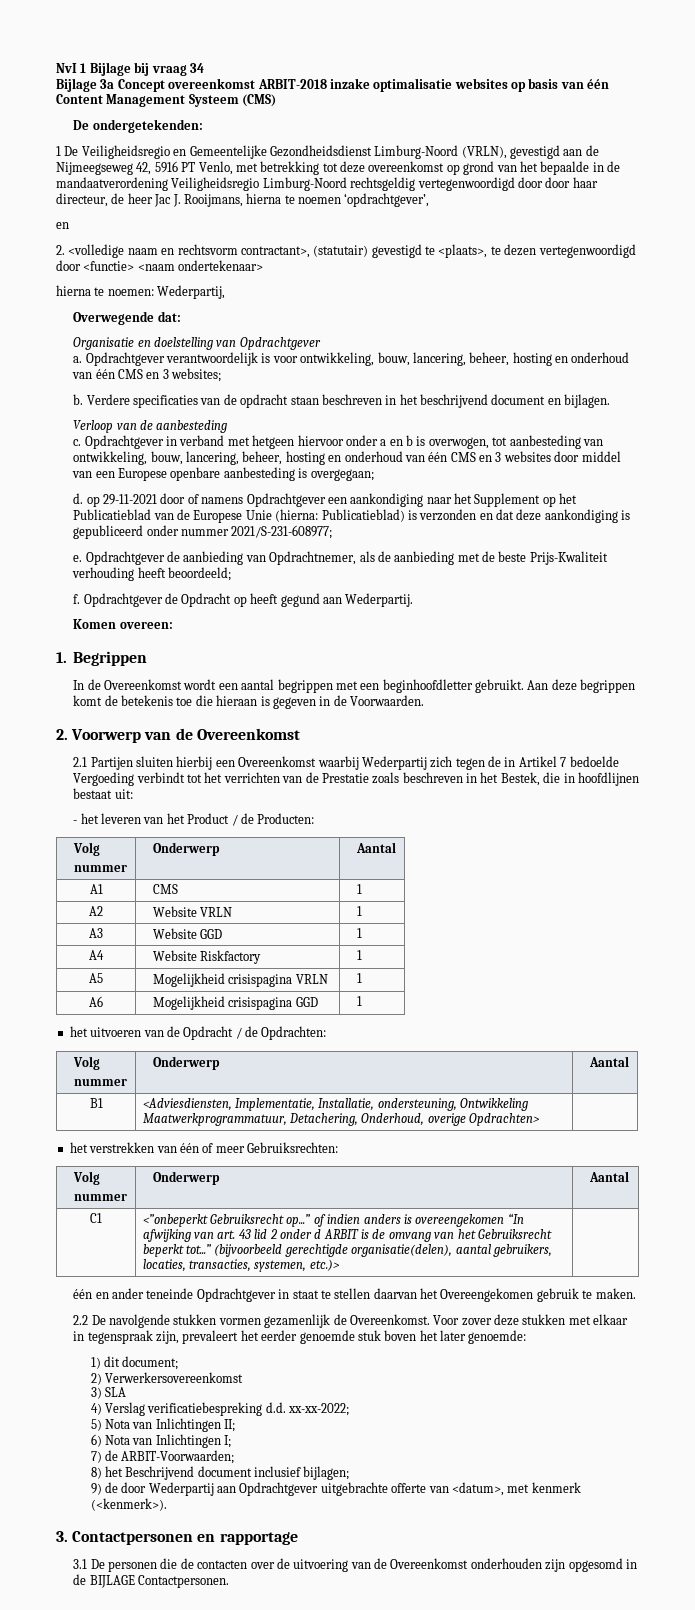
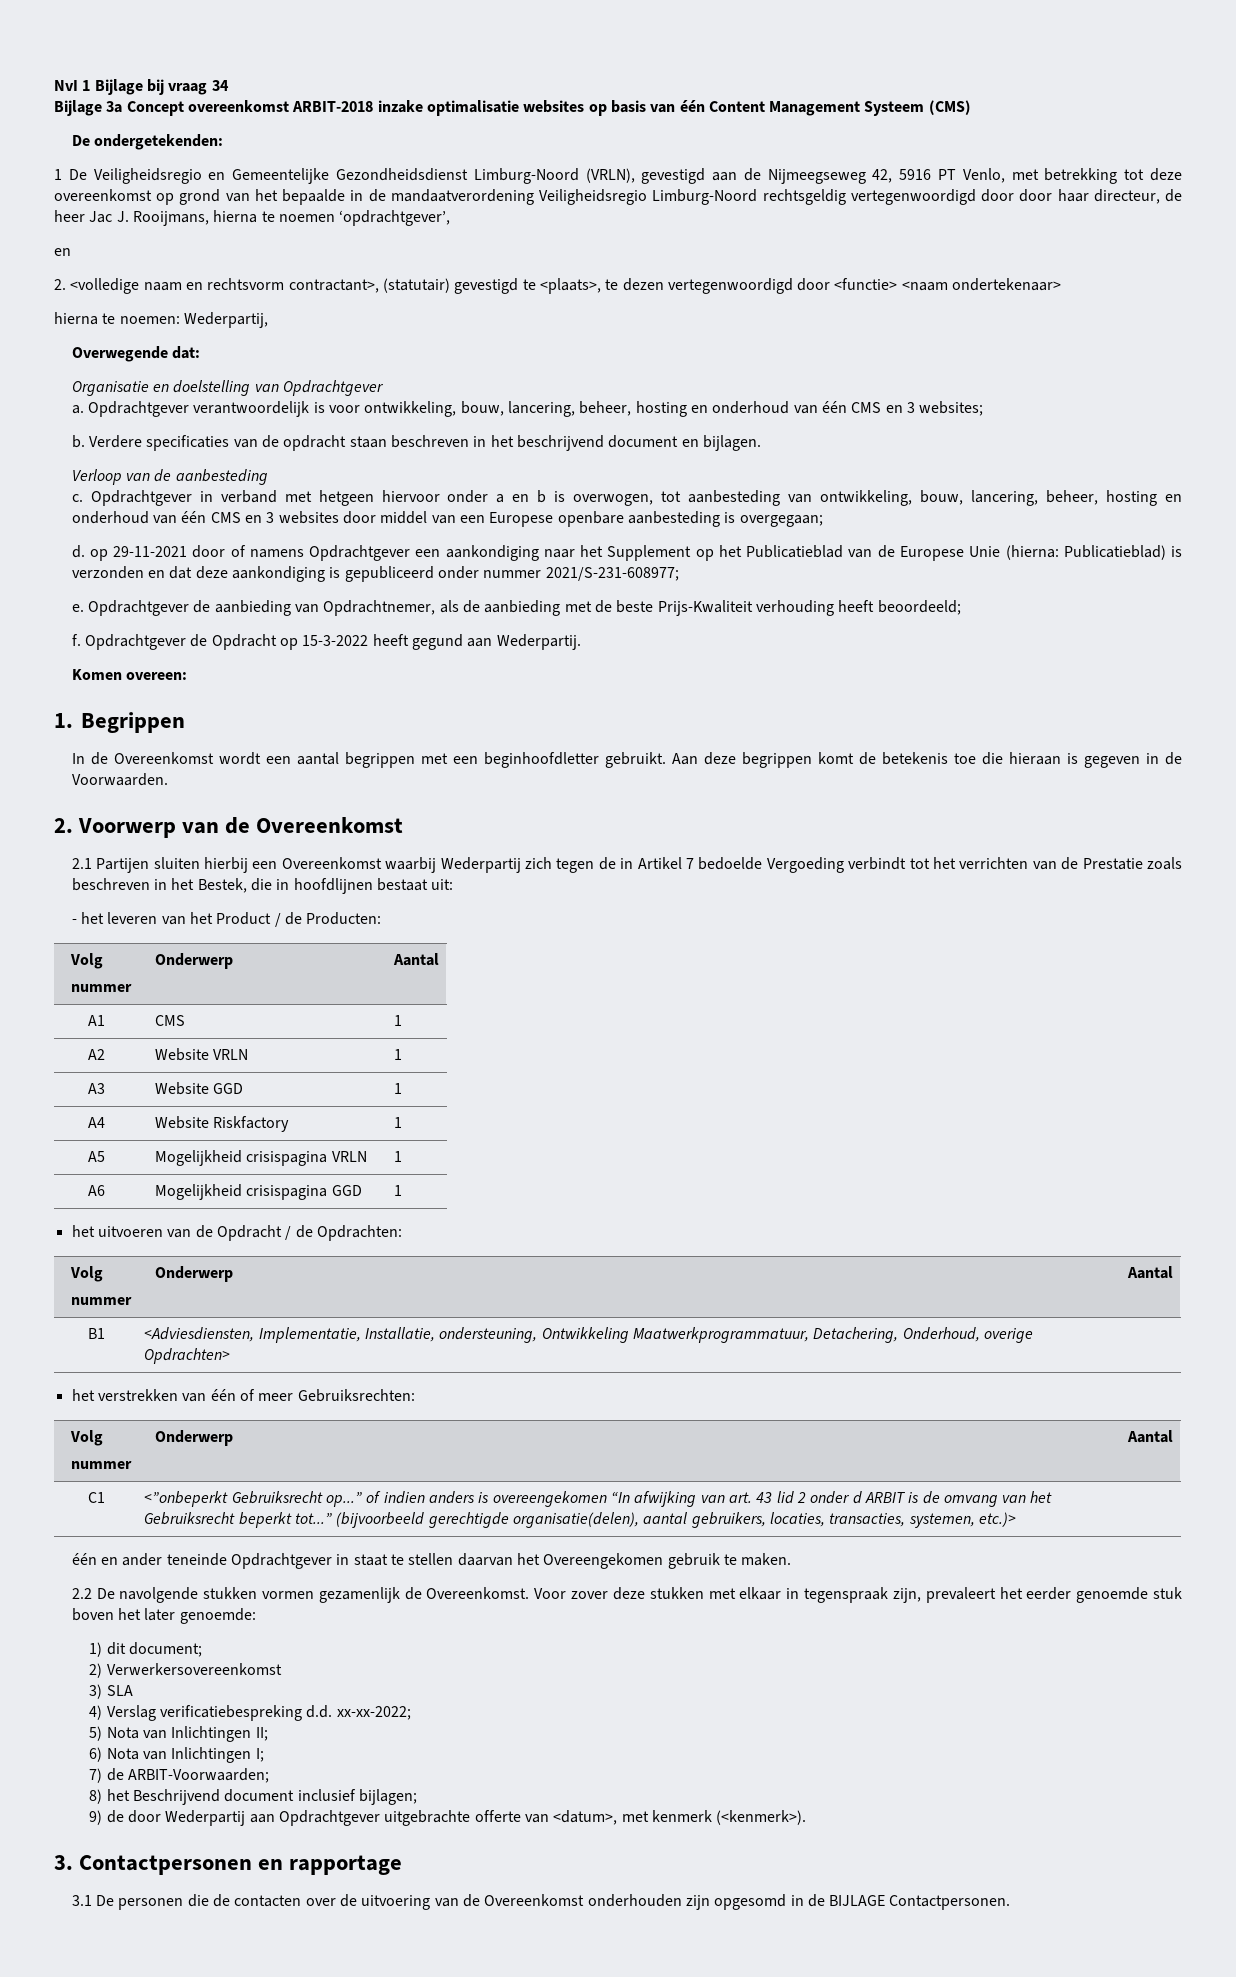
(247, 601) none -> [302,635,369,646] 15-3-2022

